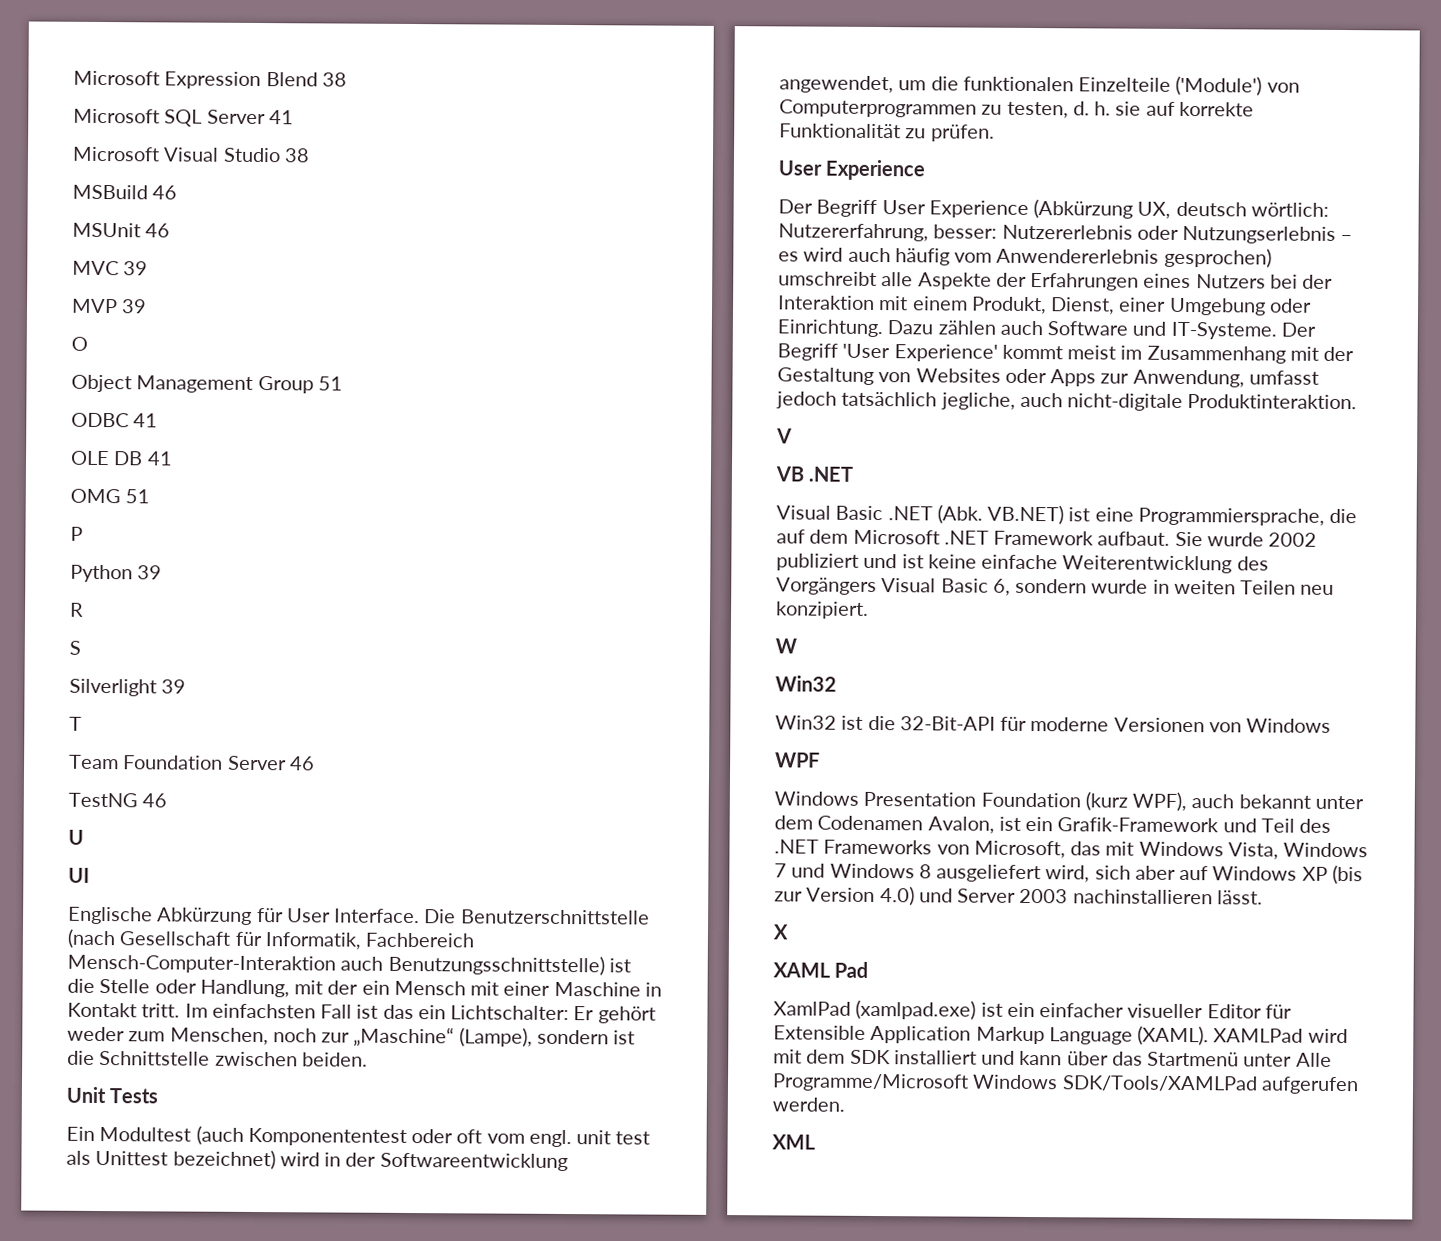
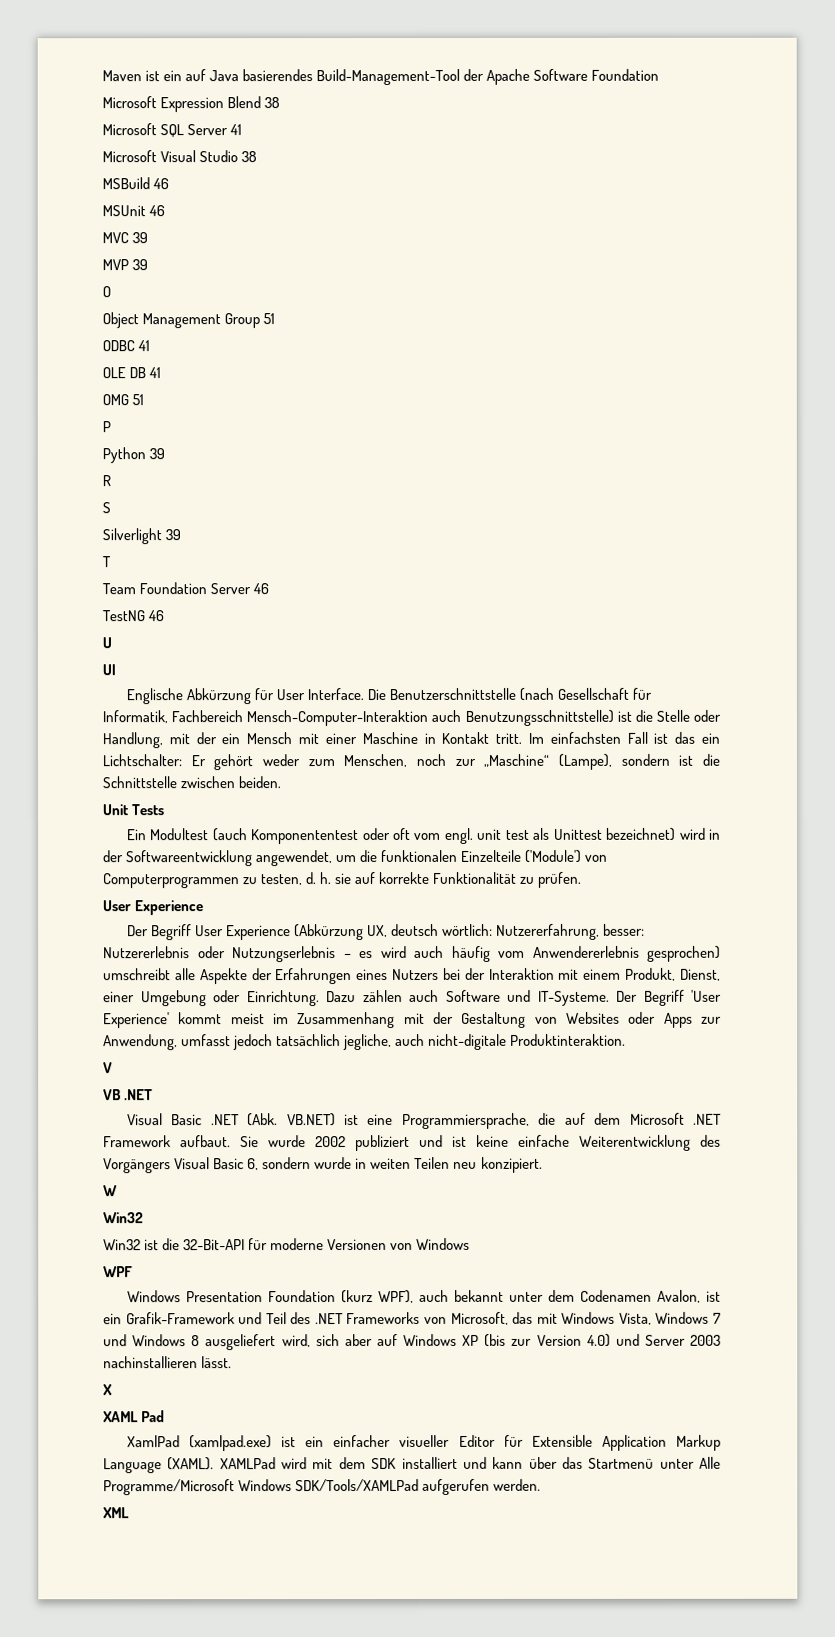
(73, 78) none -> [102,68,660,86] Maven ist ein auf Java basierendes Build-Management-Tool der Apache Software Foundation //

